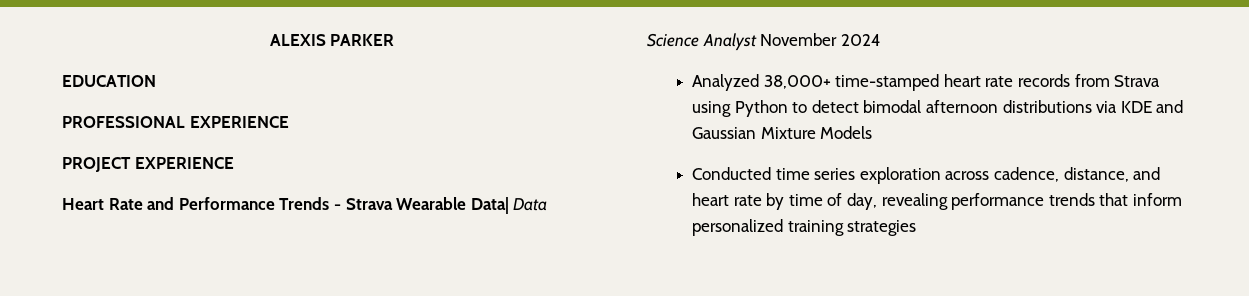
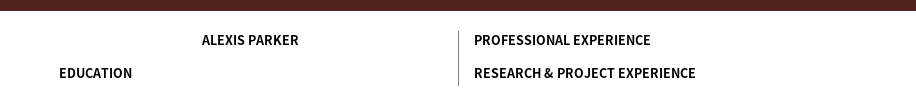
(289, 122) none -> [474,68,554,78] RESEARCH &
[62,197,548,214] [647,33,881,51] [691,74,1161,91] [691,100,1184,117] [691,126,873,139] [691,167,1161,184] [691,193,1182,210] [691,219,917,236] // Heart Rate and Performance Trends - Strava Wearable Data| Data Science Analyst November 2024 // Analyzed 38,000+ time-stamped heart rate records from Strava using Python to detect bimodal afternoon distributions via KDE and Gaussian Mixture Models // Conducted time series exploration across cadence, distance, and heart rate by time of day, revealing performance trends that inform personalized training strategies -> (697, 73) none

